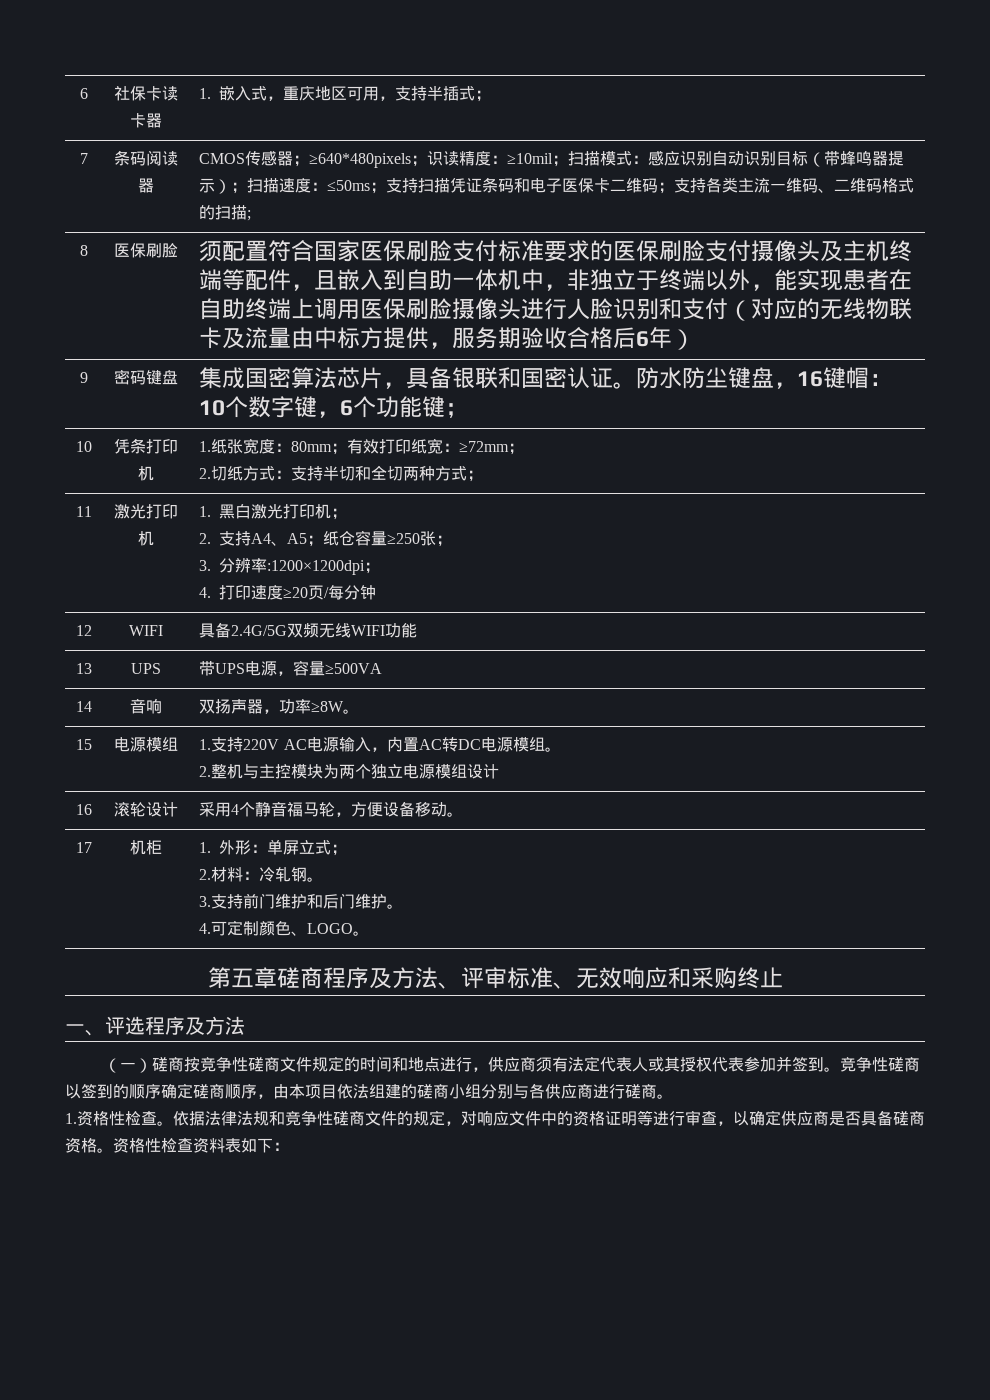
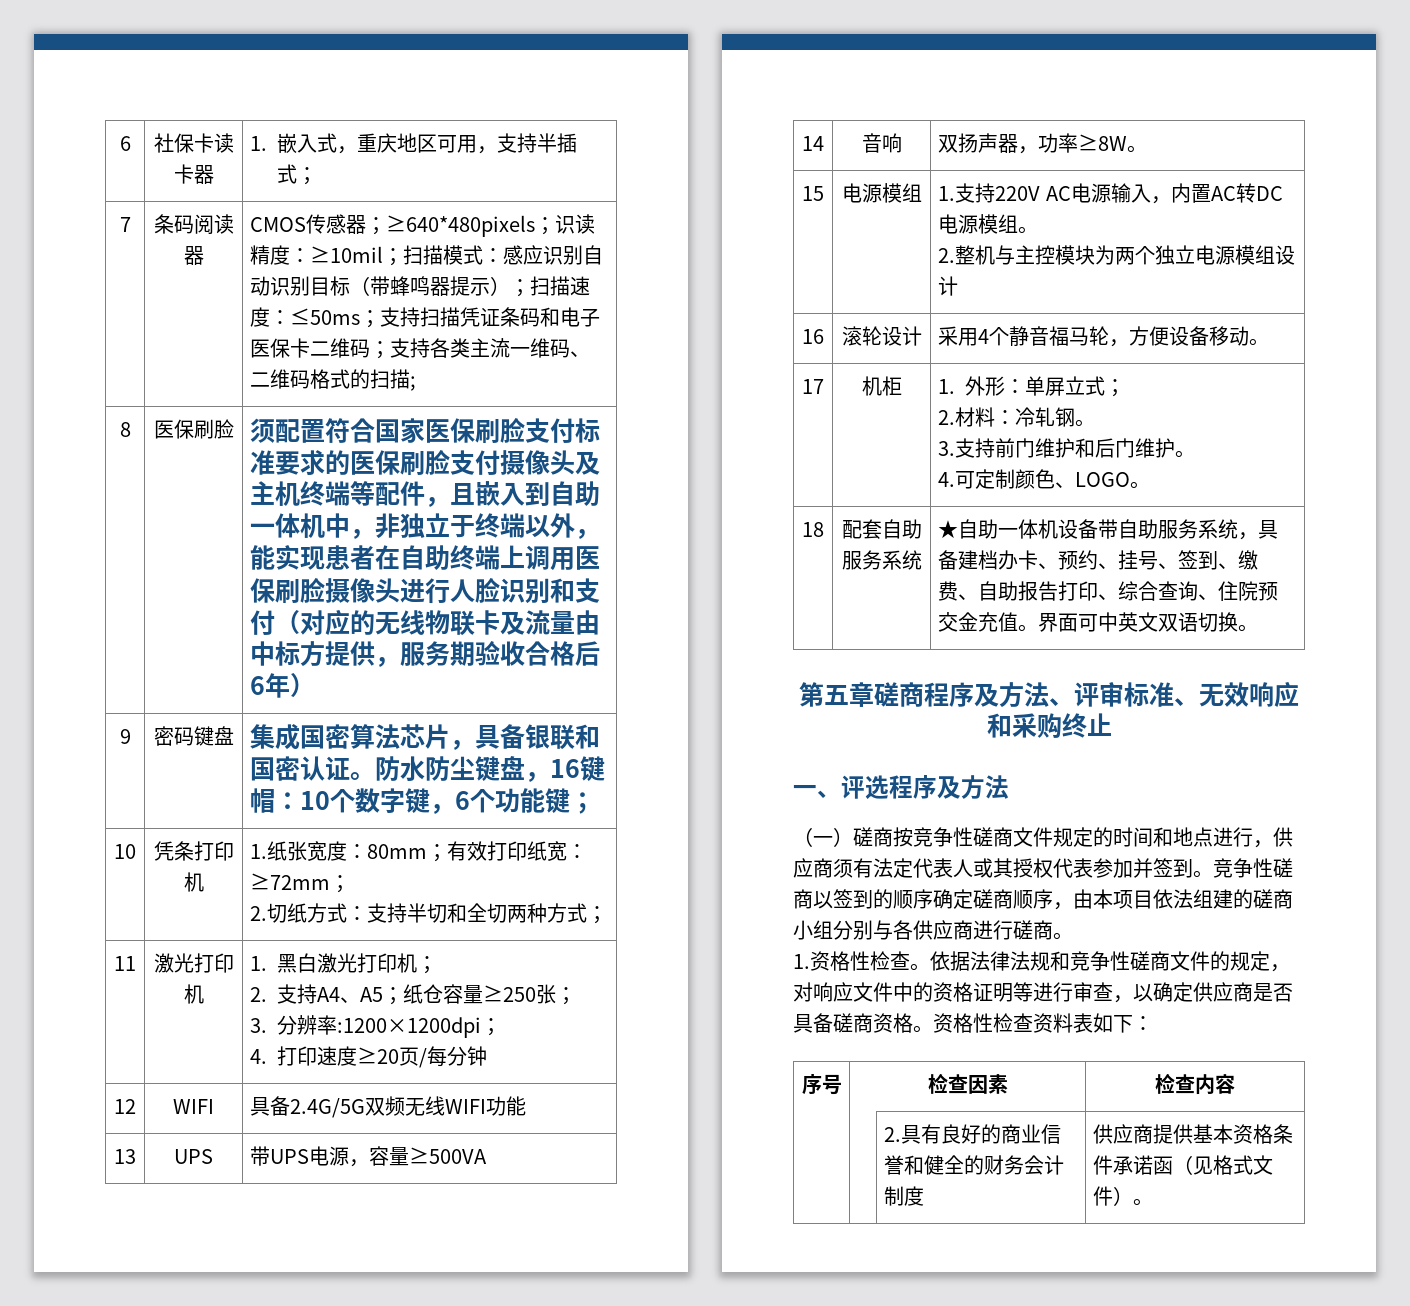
(370, 933) none -> [802,522,824,537] [841,519,922,539] [841,550,922,570] [938,519,1279,540] [938,550,1259,570] [938,581,1279,601] [938,612,1259,632] // 18 | 配套自助服务系统 | ★自助一体机设备带自助服务系统，具备建档办卡、预约、挂号、签到、缴费、自助报告打印、综合查询、住院预交金充值。界面可中英文双语切换。
(289, 1146) none -> [801,1074,842,1095] [927,1073,1008,1094] [1155,1073,1235,1095] [884,1124,1062,1144] [884,1155,1065,1175] [884,1186,925,1206] [1093,1124,1294,1144] [1093,1155,1274,1175] [1093,1186,1154,1206] // 序号 | 检查因素 | 检查内容 // | | 2.具有良好的商业信誉和健全的财务会计制度 | 供应商提供基本资格条件承诺函（见格式文件）。

